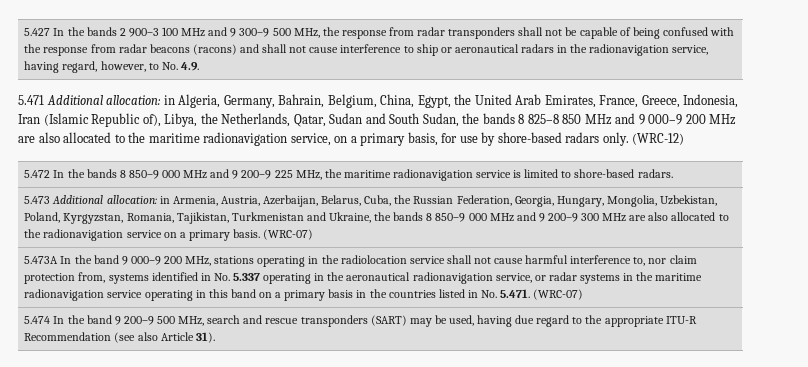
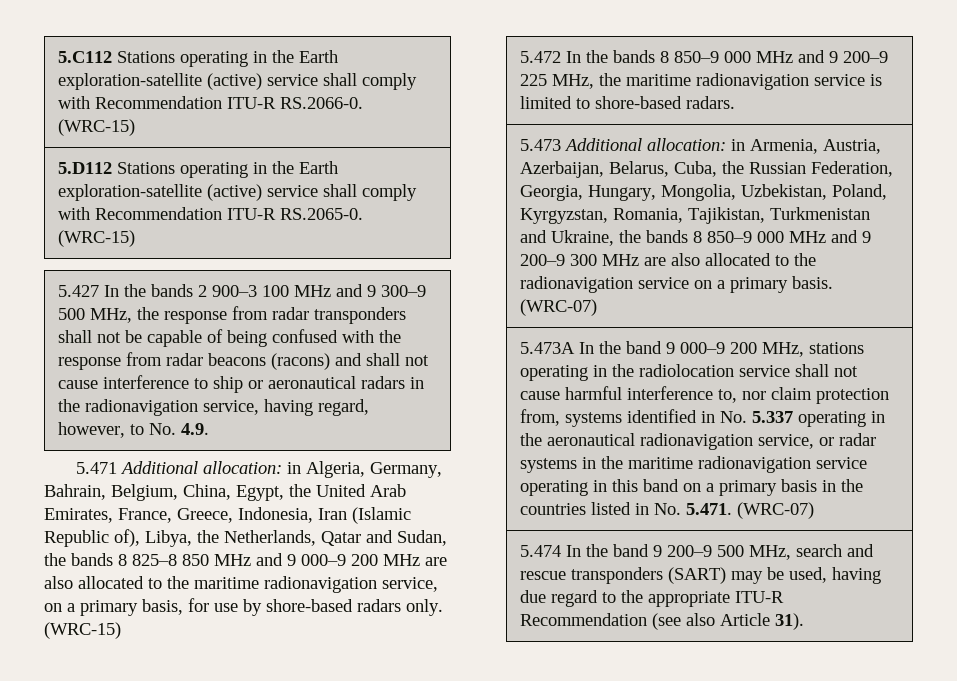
(24, 32) none -> [57,50,338,67] [57,73,417,90] [57,96,363,109] [57,119,135,136] [57,161,338,178] [57,184,417,201] [57,207,363,220] [57,230,135,247] 5.C112 Stations operating in the Earth exploration-satellite (active) service shall comply with Recommendation ITU-R RS.2066-0. (WRC-15) // 5.D112 Stations operating in the Earth exploration-satellite (active) service shall comply with Recommendation ITU-R RS.2065-0. (WRC-15) //
[293,113,420,127] Qatar, Sudan and South -> [321,530,393,546] Qatar and
[632,133,685,145] (WRC-12) -> [44,622,121,639] (WRC-15)

